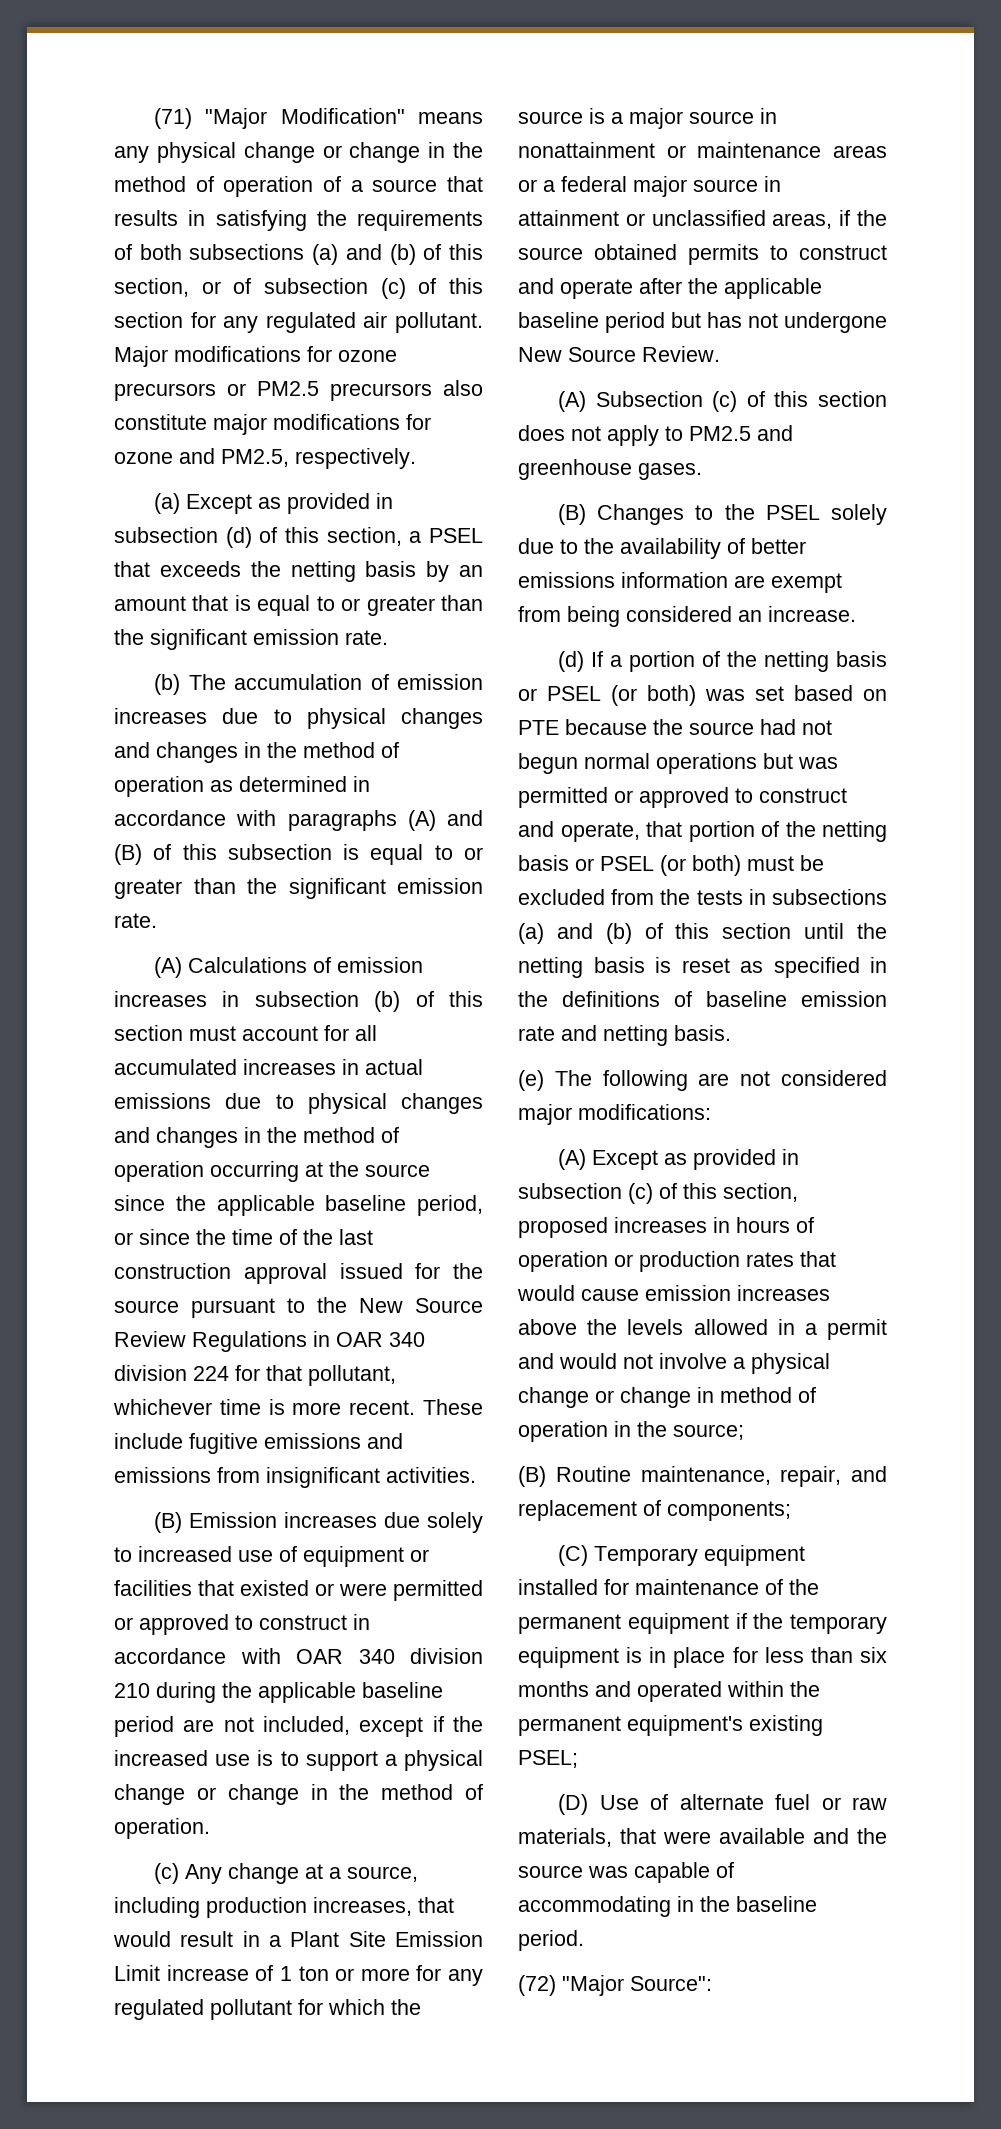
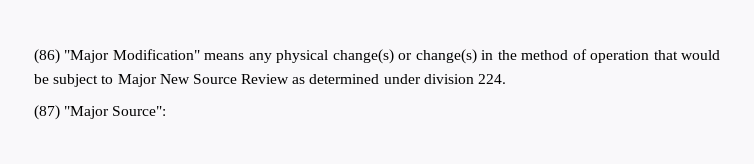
[154,108,193,129] (71) -> [34,49,60,64] (86)
[243,142,483,163] [114,176,483,197] [114,210,483,231] [114,244,484,265] [114,278,484,299] [114,312,483,333] [114,346,397,367] [114,380,483,401] [114,414,431,435] [114,448,416,469] [154,493,394,514] [114,527,483,548] [114,561,483,582] [114,595,483,616] [114,629,388,650] [154,674,483,695] [114,708,483,729] [114,742,399,763] [114,776,370,797] [114,810,483,831] [114,844,483,865] [114,878,483,899] [114,913,157,928] [154,957,424,978] [114,991,483,1012] [114,1025,377,1041] [114,1059,423,1075] [114,1093,483,1114] [114,1127,399,1148] [114,1161,430,1182] [114,1195,483,1216] [114,1229,373,1245] [114,1263,483,1284] [114,1297,483,1318] [114,1331,425,1352] [114,1365,396,1386] [113,1399,484,1415] [114,1433,403,1454] [114,1467,476,1488] [154,1512,483,1533] [114,1546,429,1567] [114,1580,483,1601] [114,1614,370,1635] [114,1648,483,1664] [114,1682,443,1703] [114,1716,483,1737] [114,1750,483,1771] [114,1784,483,1805] [114,1818,210,1839] [154,1863,419,1884] [114,1897,454,1918] [113,1931,483,1947] [114,1965,483,1986] [114,1999,421,2020] [518,108,777,129] [518,142,887,158] [518,176,781,197] [518,210,887,229] [518,244,887,265] [518,278,822,299] [518,312,887,333] [518,346,720,362] [558,391,887,412] [518,425,793,446] [518,459,702,480] [558,504,887,525] [518,538,806,559] [518,572,842,593] [518,606,856,627] [558,651,887,672] [518,685,887,706] [518,719,832,735] [518,753,838,774] [518,787,847,808] [518,821,887,842] [518,855,824,876] [518,889,887,905] [518,923,887,944] [518,957,887,978] [518,991,887,1007] [518,1025,731,1046] [518,1070,887,1091] [518,1104,711,1125] [558,1149,800,1170] [518,1183,798,1204] [518,1217,814,1238] [518,1251,836,1272] [517,1285,830,1301] [518,1319,887,1340] [518,1353,830,1374] [518,1387,816,1408] [518,1421,744,1442] [518,1466,887,1487] [518,1500,791,1521] [558,1545,806,1566] [518,1579,819,1595] [518,1613,887,1634] [518,1647,887,1668] [518,1681,820,1702] [518,1715,823,1736] [518,1750,578,1768] [558,1794,887,1815] [518,1828,887,1847] [518,1862,734,1883] [518,1896,817,1917] [518,1930,584,1951] [518,1975,556,1996] change or change in the method of operation of a source that results in satisfying the requirements of both subsections (a) and (b) of this section, or of subsection (c) of this section for any regulated air pollutant. Major modifications for ozone precursors or PM2.5 precursors also constitute major modifications for ozone and PM2.5, respectively. // (a) Except as provided in subsection (d) of this section, a PSEL that exceeds the netting basis by an amount that is equal to or greater than the significant emission rate. // (b) The accumulation of emission increases due to physical changes and changes in the method of operation as determined in accordance with paragraphs (A) and (B) of this subsection is equal to or greater than the significant emission rate. // (A) Calculations of emission increases in subsection (b) of this section must account for all accumulated increases in actual emissions due to physical changes and changes in the method of operation occurring at the source since the applicable baseline period, or since the time of the last construction approval issued for the source pursuant to the New Source Review Regulations in OAR 340 division 224 for that pollutant, whichever time is more recent. These include fugitive emissions and emissions from insignificant activities. // (B) Emission increases due solely to increased use of equipment or facilities that existed or were permitted or approved to construct in accordance with OAR 340 division 210 during the applicable baseline period are not included, except if the increased use is to support a physical change or change in the method of operation. // (c) Any change at a source, including production increases, that would result in a Plant Site Emission Limit increase of 1 ton or more for any regulated pollutant for which the source is a major source in nonattainment or maintenance areas or a federal major source in attainment or unclassified areas, if the source obtained permits to construct and operate after the applicable baseline period but has not undergone New Source Review. // (A) Subsection (c) of this section does not apply to PM2.5 and greenhouse gases. // (B) Changes to the PSEL solely due to the availability of better emissions information are exempt from being considered an increase. // (d) If a portion of the netting basis or PSEL (or both) was set based on PTE because the source had not begun normal operations but was permitted or approved to construct and operate, that portion of the netting basis or PSEL (or both) must be excluded from the tests in subsections (a) and (b) of this section until the netting basis is reset as specified in the definitions of baseline emission rate and netting basis. // (e) The following are not considered major modifications: // (A) Except as provided in subsection (c) of this section, proposed increases in hours of operation or production rates that would cause emission increases above the levels allowed in a permit and would not involve a physical change or change in method of operation in the source; // (B) Routine maintenance, repair, and replacement of components; // (C) Temporary equipment installed for maintenance of the permanent equipment if the temporary equipment is in place for less than six months and operated within the permanent equipment's existing PSEL; // (D) Use of alternate fuel or raw materials, that were available and the source was capable of accommodating in the baseline period. // (72) -> [332,49,720,64] [34,74,507,87] [34,105,60,120] change(s) or change(s) in the method of operation that would be subject to Major New Source Review as determined under division 224. // (87)

